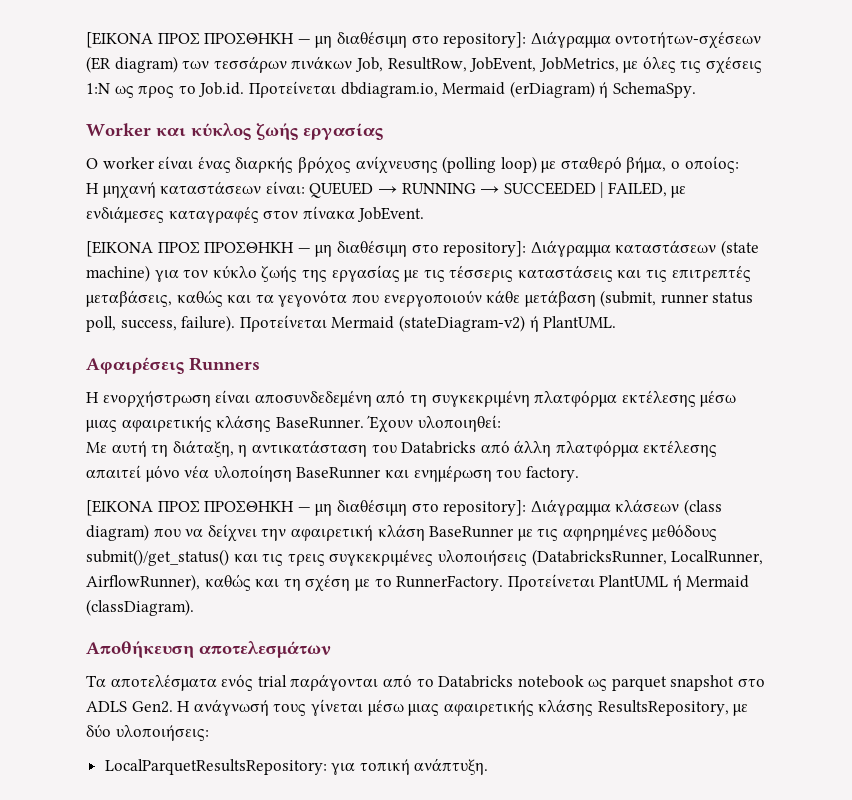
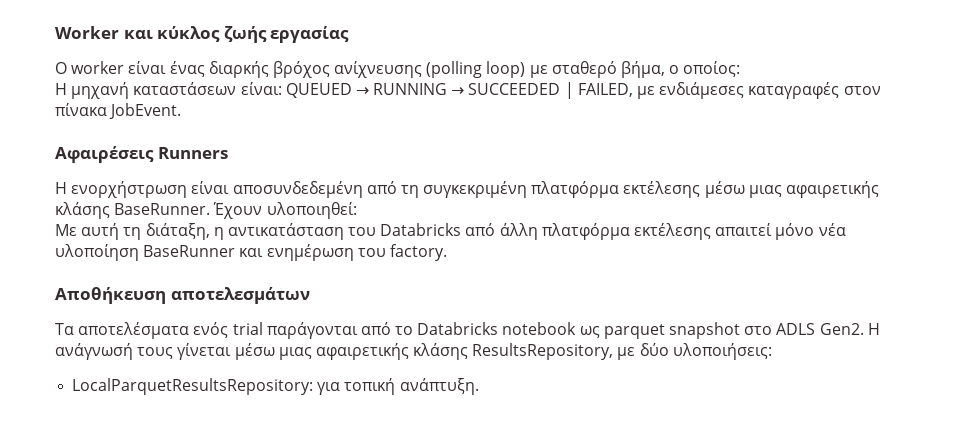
[86,31,762,49] [86,56,763,74] [86,81,696,98] [ΕΙΚΟΝΑ ΠΡΟΣ ΠΡΟΣΘΗΚΗ — μη διαθέσιμη στο repository]: Διάγραμμα οντοτήτων-σχέσεων (ER diagram) των τεσσάρων πινάκων Job, ResultRow, JobEvent, JobMetrics, με όλες τις σχέσεις 1:N ως προς το Job.id. Προτείνεται dbdiagram.io, Mermaid (erDiagram) ή SchemaSpy. // -> (55, 32) none
[86,240,759,257] [86,265,751,282] [86,290,754,307] [86,315,617,332] // [ΕΙΚΟΝΑ ΠΡΟΣ ΠΡΟΣΘΗΚΗ — μη διαθέσιμη στο repository]: Διάγραμμα καταστάσεων (state machine) για τον κύκλο ζωής της εργασίας με τις τέσσερις καταστάσεις και τις επιτρεπτές μεταβάσεις, καθώς και τα γεγονότα που ενεργοποιούν κάθε μετάβαση (submit, runner status poll, success, failure). Προτείνεται Mermaid (stateDiagram-v2) ή PlantUML. -> (182, 111) none
[86,499,722,516] [86,524,718,542] [86,549,764,566] [86,574,750,592] [86,599,194,616] // [ΕΙΚΟΝΑ ΠΡΟΣ ΠΡΟΣΘΗΚΗ — μη διαθέσιμη στο repository]: Διάγραμμα κλάσεων (class diagram) που να δείχνει την αφαιρετική κλάση BaseRunner με τις αφηρημένες μεθόδους submit()/get_status() και τις τρεις συγκεκριμένες υλοποιήσεις (DatabricksRunner, LocalRunner, AirflowRunner), καθώς και τη σχέση με το RunnerFactory. Προτείνεται PlantUML ή Mermaid (classDiagram). -> (447, 252) none

